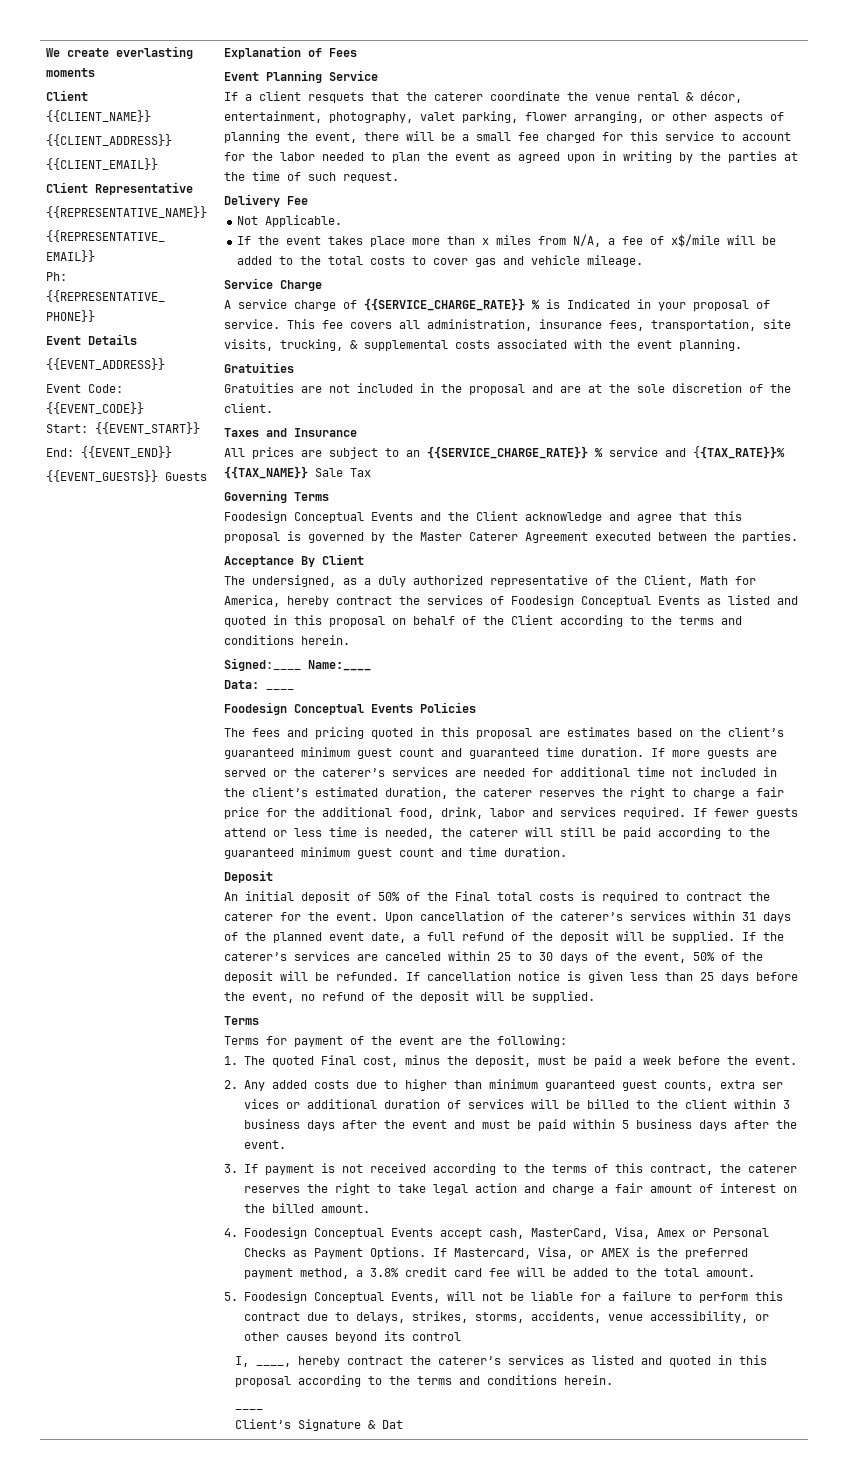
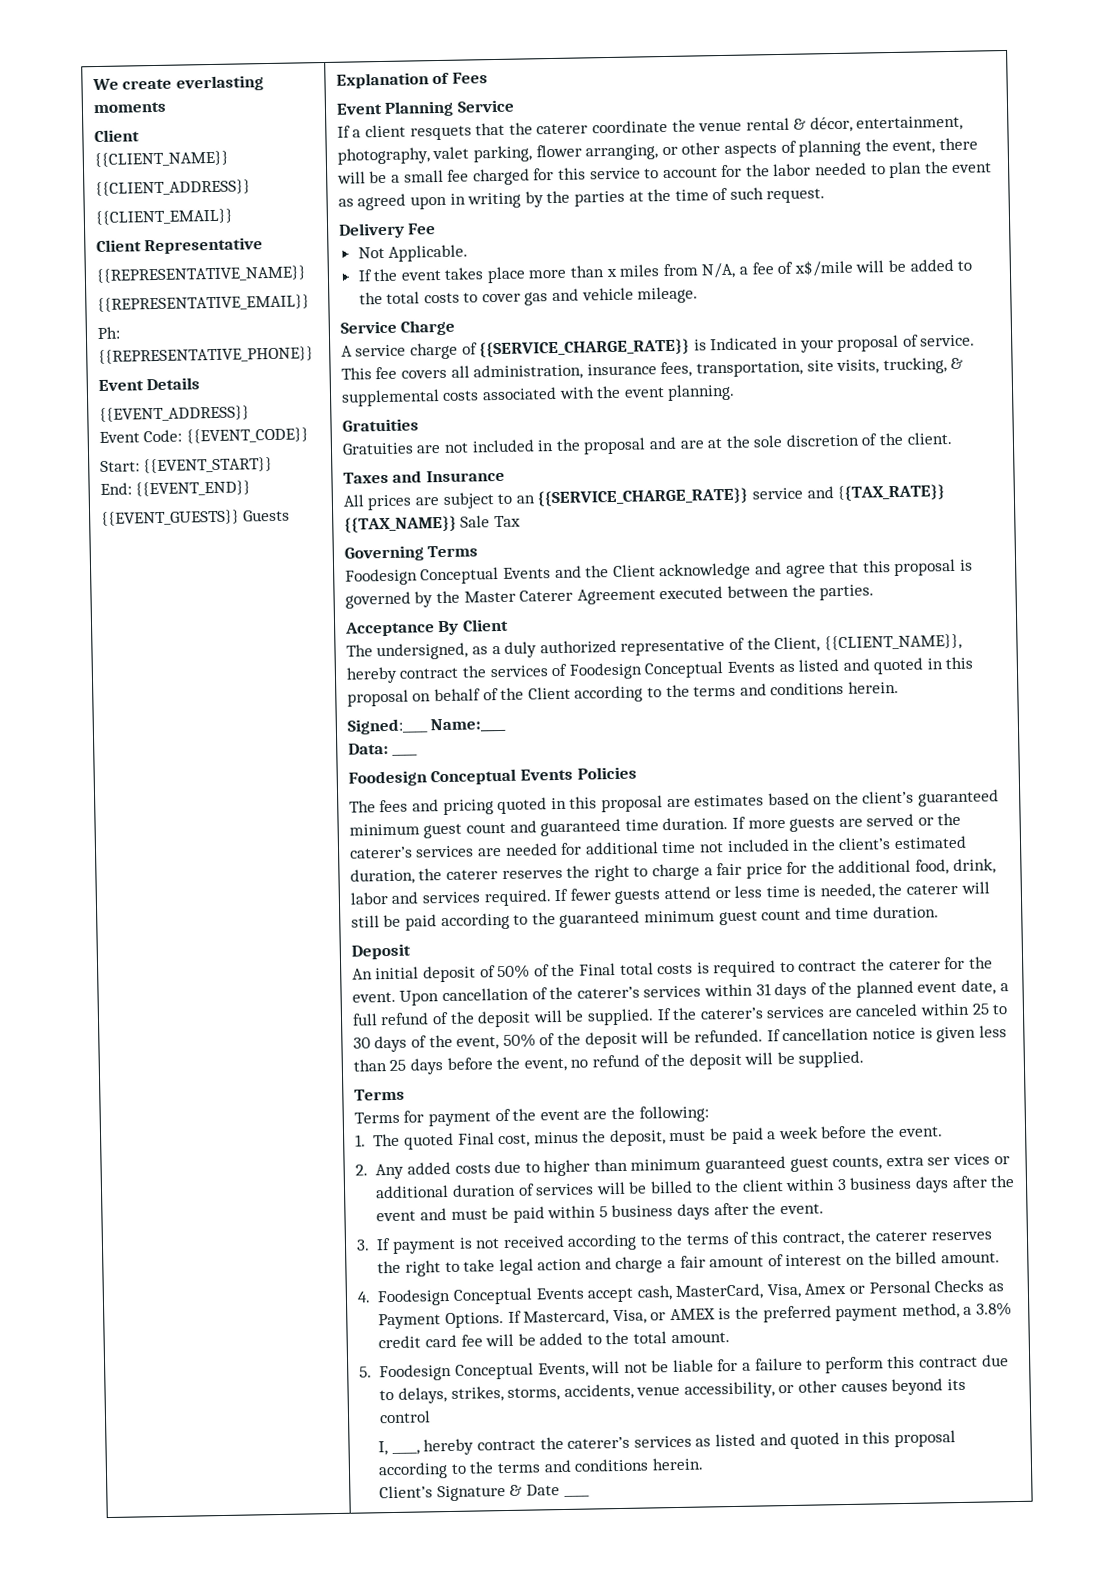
[532,300,541,309] % -> (691, 348) none
[595,448,604,457] % -> (749, 497) none
[693,446,786,459] {{TAX_RATE}}% -> [837,484,946,502] {{TAX_RATE}}
[700,576,757,585] [224,595,281,607] Math for America, -> [823,633,962,652] {{CLIENT_NAME}},
[235,1409,264,1410] // ____ -> (704, 1464) none
[382,1420,404,1429] Dat -> [526,1484,590,1498] Date ____

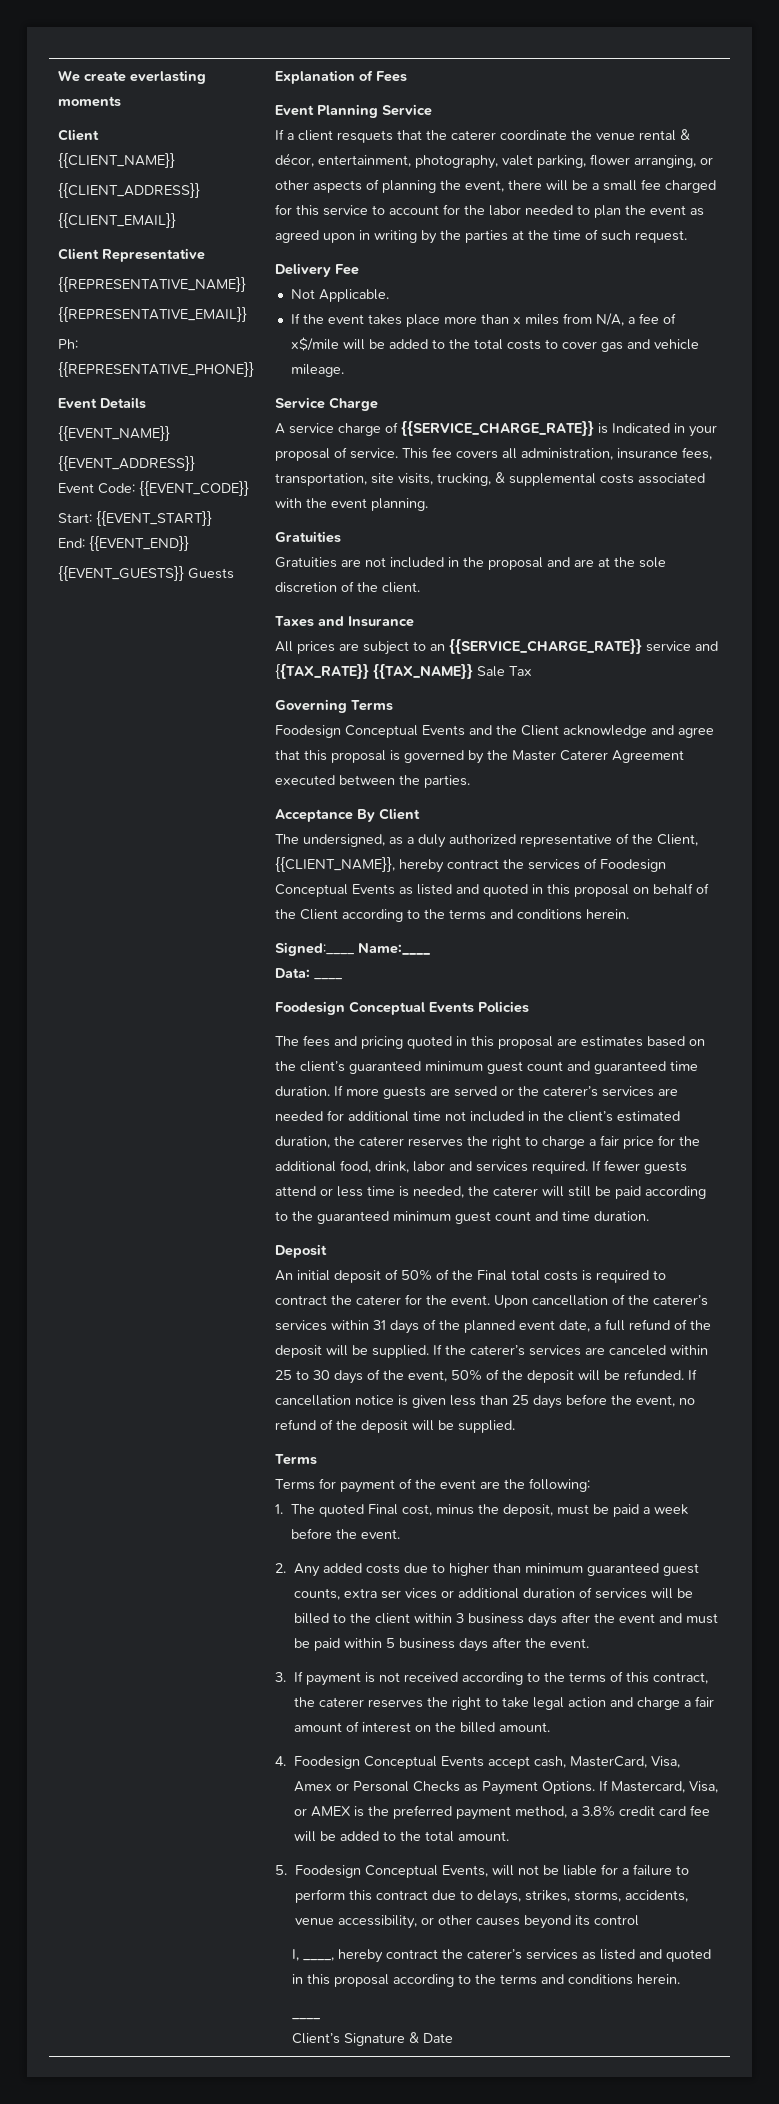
(201, 384) none -> [58,426,171,441] // {{EVENT_NAME}}
(704, 1464) none -> [292,2018,322,2020] // ____
[563,1494,590,1498] ____ -> (454, 2038) none

